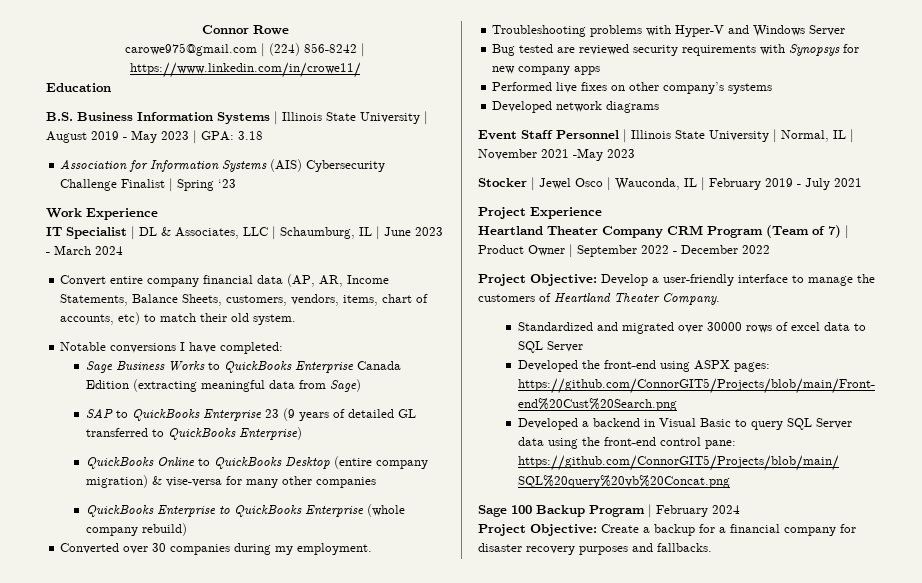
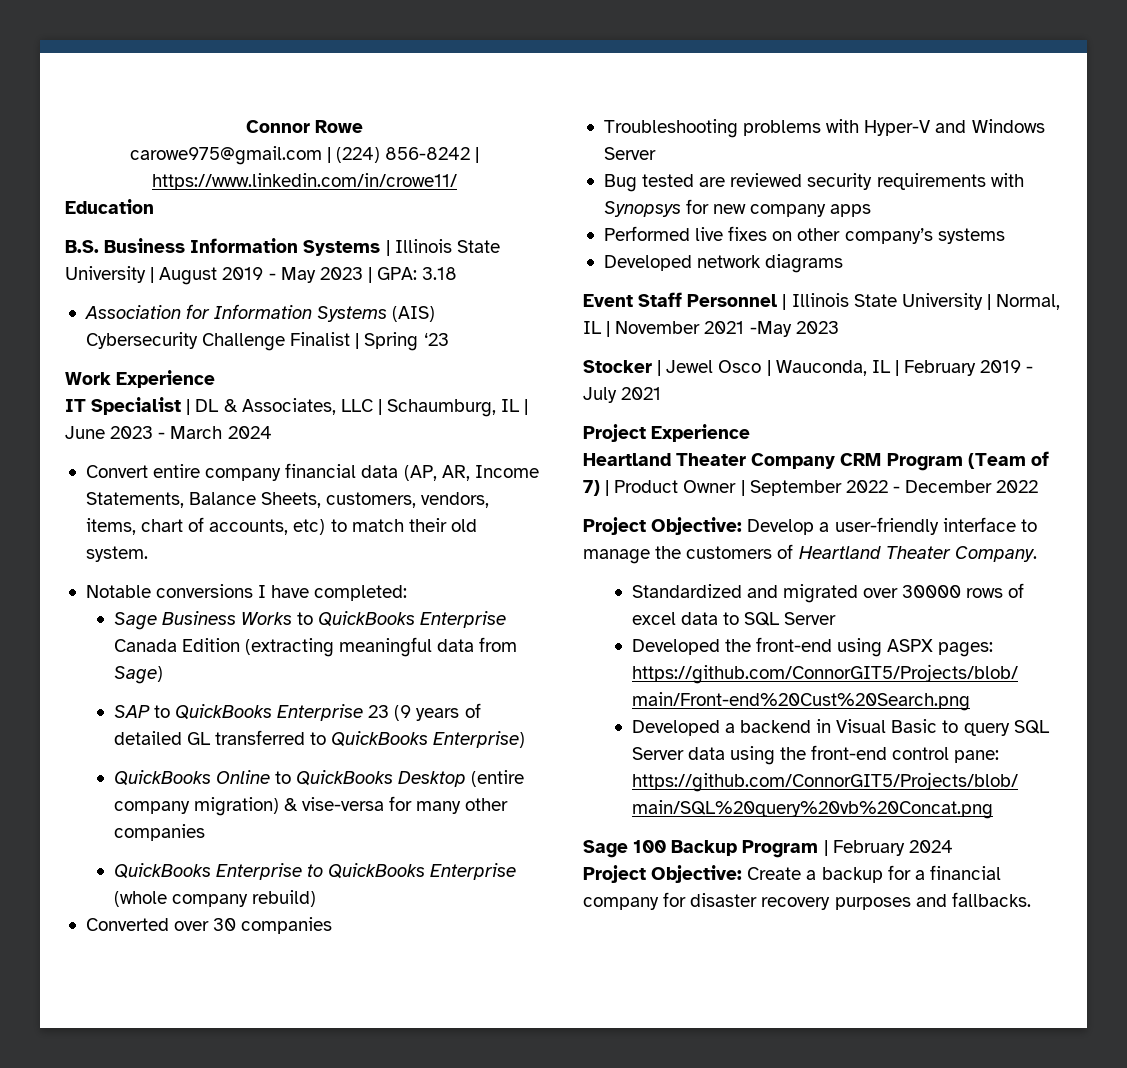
[234,543,373,555] during my employment. -> (333, 925) none

